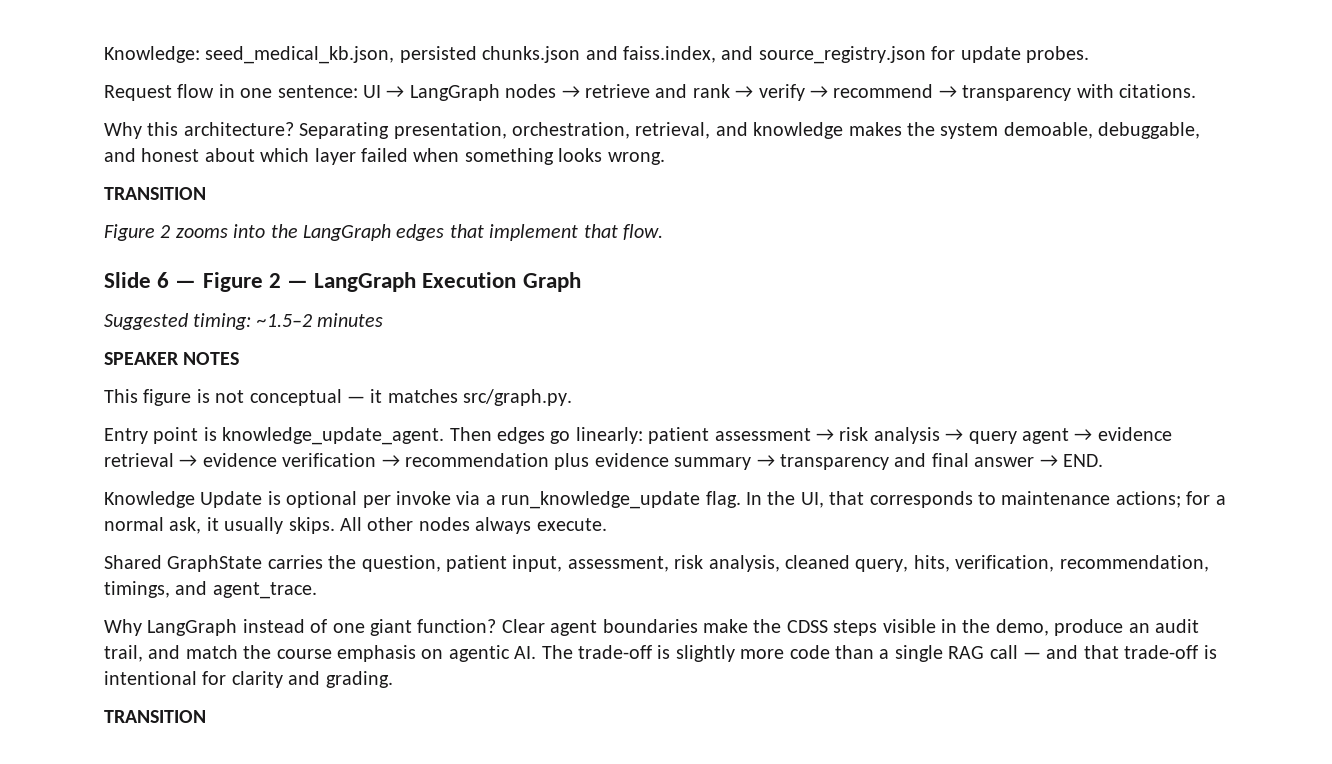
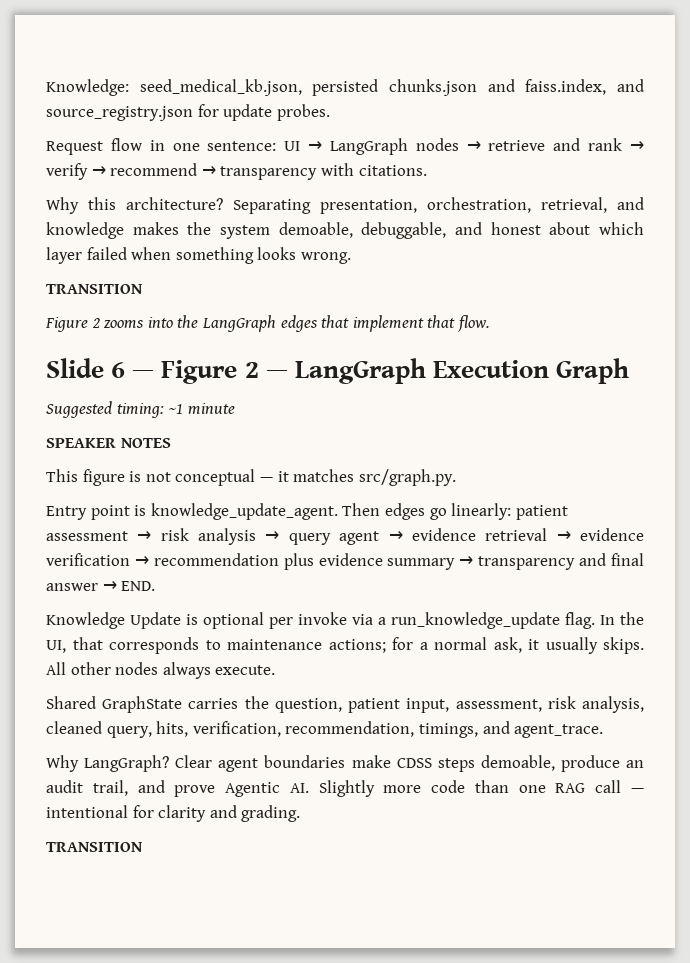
[256,313,384,327] ~1.5–2 minutes -> [168,403,235,415] ~1 minute
[147,619,497,636] LangGraph instead of one giant function? -> [84,755,170,772] LangGraph?
[753,619,782,633] the -> (391, 761) none
[882,619,1049,636] visible in the demo, -> [480,755,555,771] demoable,
[185,645,735,662] match the course emphasis on agentic AI. The trade-off is slightly -> [174,780,375,797] prove Agentic AI. Slightly
[879,645,943,662] a single -> [518,785,546,793] one
[1046,645,1217,659] and that trade-off is -> (644, 790) none

